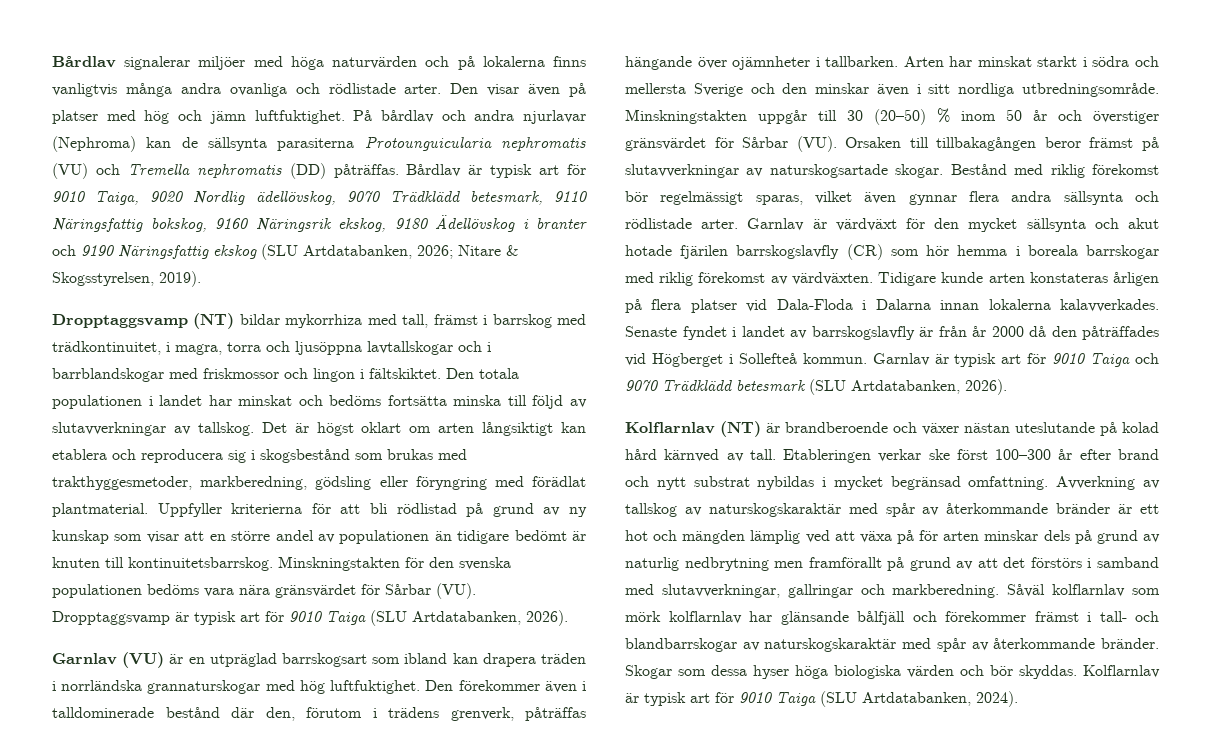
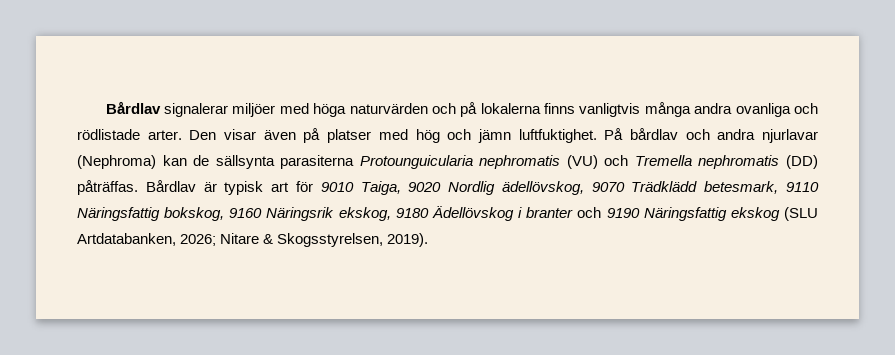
[52,313,587,329] [52,341,491,355] [52,368,519,382] [52,395,587,409] [52,422,586,436] [52,449,467,463] [52,476,586,490] [52,503,588,517] [52,530,587,544] [52,556,511,571] [52,583,476,599] [52,610,568,626] [52,652,586,668] [52,680,586,694] [52,707,586,721] [625,56,1159,70] [625,83,1159,97] [625,108,1159,125] [625,136,1159,152] [625,164,1159,178] [625,191,1159,205] [625,218,1159,232] [625,244,1159,260] [625,272,1159,286] [625,299,1159,313] [625,326,1159,340] [625,353,1159,367] [625,379,1007,395] [625,421,1159,437] [625,449,1159,463] [625,476,1160,490] [625,503,1159,517] [625,530,1160,544] [625,557,1159,571] [625,584,1160,598] [625,611,1159,625] [625,638,1159,652] [625,665,1160,679] [625,691,1018,707] // Dropptaggsvamp (NT) bildar mykorrhiza med tall, främst i barrskog med trädkontinuitet, i magra, torra och ljusöppna lavtallskogar och i barrblandskogar med friskmossor och lingon i fältskiktet. Den totala populationen i landet har minskat och bedöms fortsätta minska till följd av slutavverkningar av tallskog. Det är högst oklart om arten långsiktigt kan etablera och reproducera sig i skogsbestånd som brukas med trakthyggesmetoder, markberedning, gödsling eller föryngring med förädlat plantmaterial. Uppfyller kriterierna för att bli rödlistad på grund av ny kunskap som visar att en större andel av populationen än tidigare bedömt är knuten till kontinuitetsbarrskog. Minskningstakten för den svenska populationen bedöms vara nära gränsvärdet för Sårbar (VU). Dropptaggsvamp är typisk art för 9010 Taiga (SLU Artdatabanken, 2026). // Garnlav (VU) är en utpräglad barrskogsart som ibland kan drapera träden i norrländska grannaturskogar med hög luftfuktighet. Den förekommer även i talldominerade bestånd där den, förutom i trädens grenverk, påträffas hängande över ojämnheter i tallbarken. Arten har minskat starkt i södra och mellersta Sverige och den minskar även i sitt nordliga utbredningsområde. Minskningstakten uppgår till 30 (20–50) % inom 50 år och överstiger gränsvärdet för Sårbar (VU). Orsaken till tillbakagången beror främst på slutavverkningar av naturskogsartade skogar. Bestånd med riklig förekomst bör regelmässigt sparas, vilket även gynnar flera andra sällsynta och rödlistade arter. Garnlav är värdväxt för den mycket sällsynta och akut hotade fjärilen barrskogslavfly (CR) som hör hemma i boreala barrskogar med riklig förekomst av värdväxten. Tidigare kunde arten konstateras årligen på flera platser vid Dala-Floda i Dalarna innan lokalerna kalavverkades. Senaste fyndet i landet av barrskogslavfly är från år 2000 då den påträffades vid Högberget i Sollefteå kommun. Garnlav är typisk art för 9010 Taiga och 9070 Trädklädd betesmark (SLU Artdatabanken, 2026). // Kolflarnlav (NT) är brandberoende och växer nästan uteslutande på kolad hård kärnved av tall. Etableringen verkar ske först 100–300 år efter brand och nytt substrat nybildas i mycket begränsad omfattning. Avverkning av tallskog av naturskogskaraktär med spår av återkommande bränder är ett hot och mängden lämplig ved att växa på för arten minskar dels på grund av naturlig nedbrytning men framförallt på grund av att det förstörs i samband med slutavverkningar, gallringar och markberedning. Såväl kolflarnlav som mörk kolflarnlav har glänsande bålfjäll och förekommer främst i tall- och blandbarrskogar av naturskogskaraktär med spår av återkommande bränder. Skogar som dessa hyser höga biologiska värden och bör skyddas. Kolflarnlav är typisk art för 9010 Taiga (SLU Artdatabanken, 2024). -> (429, 240) none

